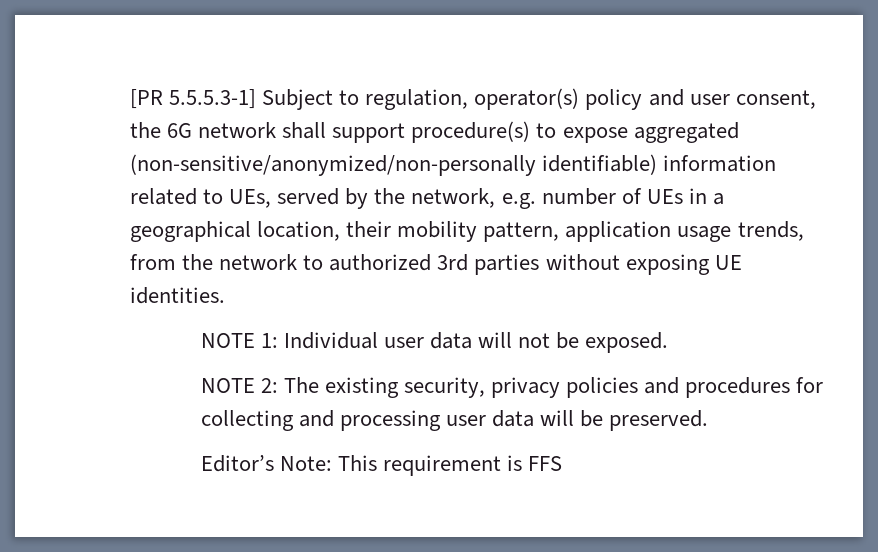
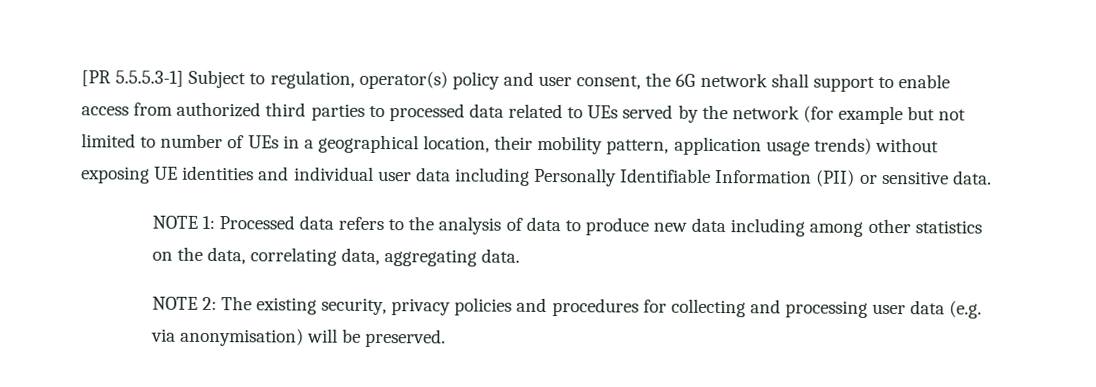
[411,121,739,143] [130,154,777,176] procedure(s) to expose aggregated (non-sensitive/anonymized/non-personally identifiable) information -> [877,74,951,89] [81,101,504,122] to enable access from authorized third parties to processed data
[229,189,272,208] UEs, -> [587,105,619,119] UEs
[411,188,536,209] network, e.g. -> [731,105,967,125] [81,133,157,148] network (for example but not limited to
[737,221,804,241] [130,254,742,275] [130,287,225,304] [200,332,669,353] trends, from the network to authorized 3rd parties without exposing UE identities. // NOTE 1: Individual user data will not be exposed. -> [813,137,939,155] [81,165,992,187] [151,215,982,237] [151,246,521,267] trends) without exposing UE identities and individual user data including Personally Identifiable Information (PII) or sensitive data. // NOTE 1: Processed data refers to the analysis of data to produce new data including among other statistics on the data, correlating data, aggregating data.
(534, 418) none -> [949,300,983,319] [150,327,304,347] (e.g. via anonymisation)
[200,455,563,476] // Editor’s Note: This requirement is FFS -> (447, 338) none

